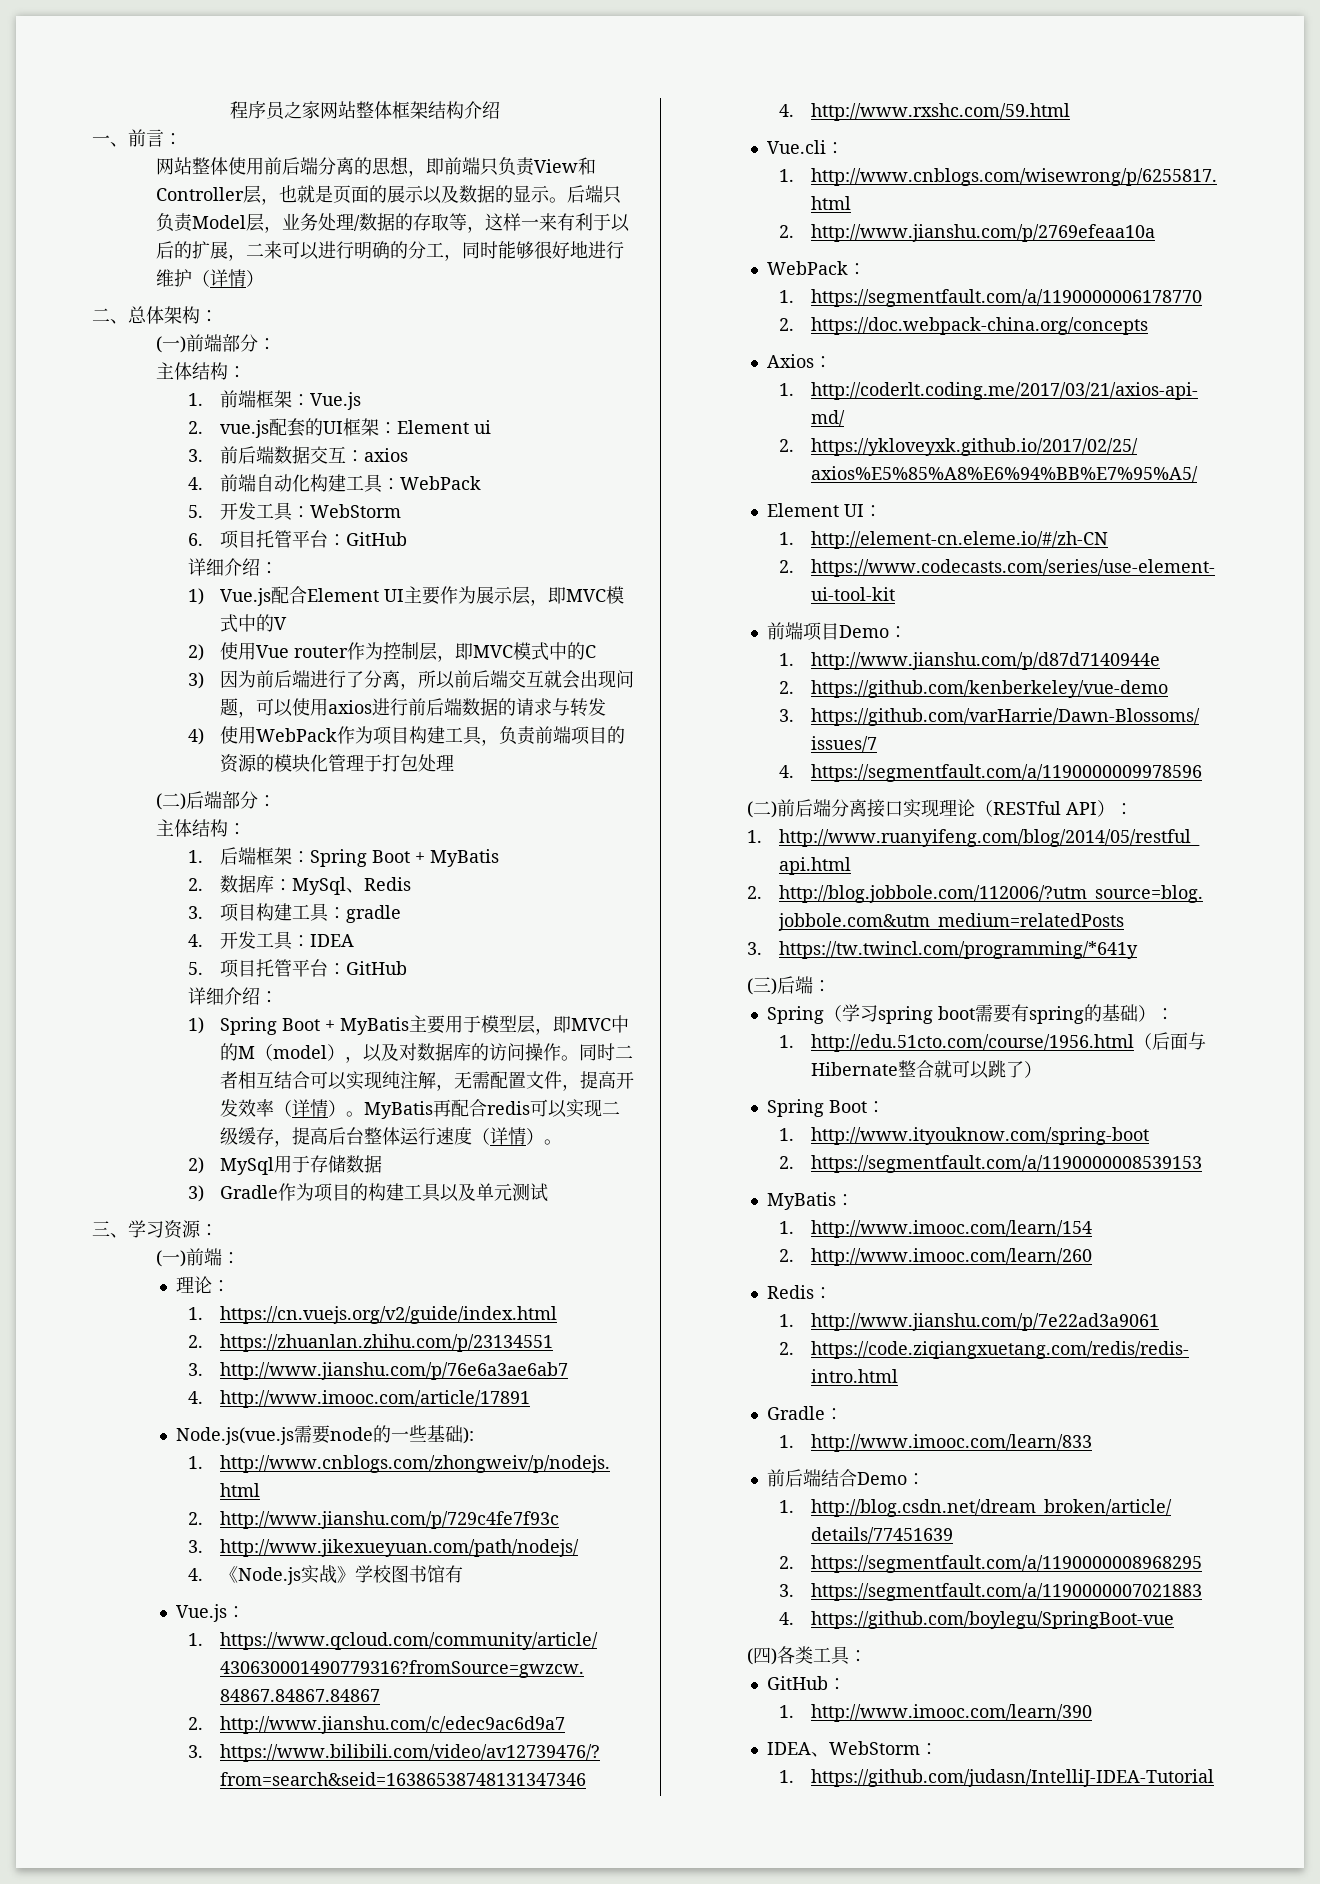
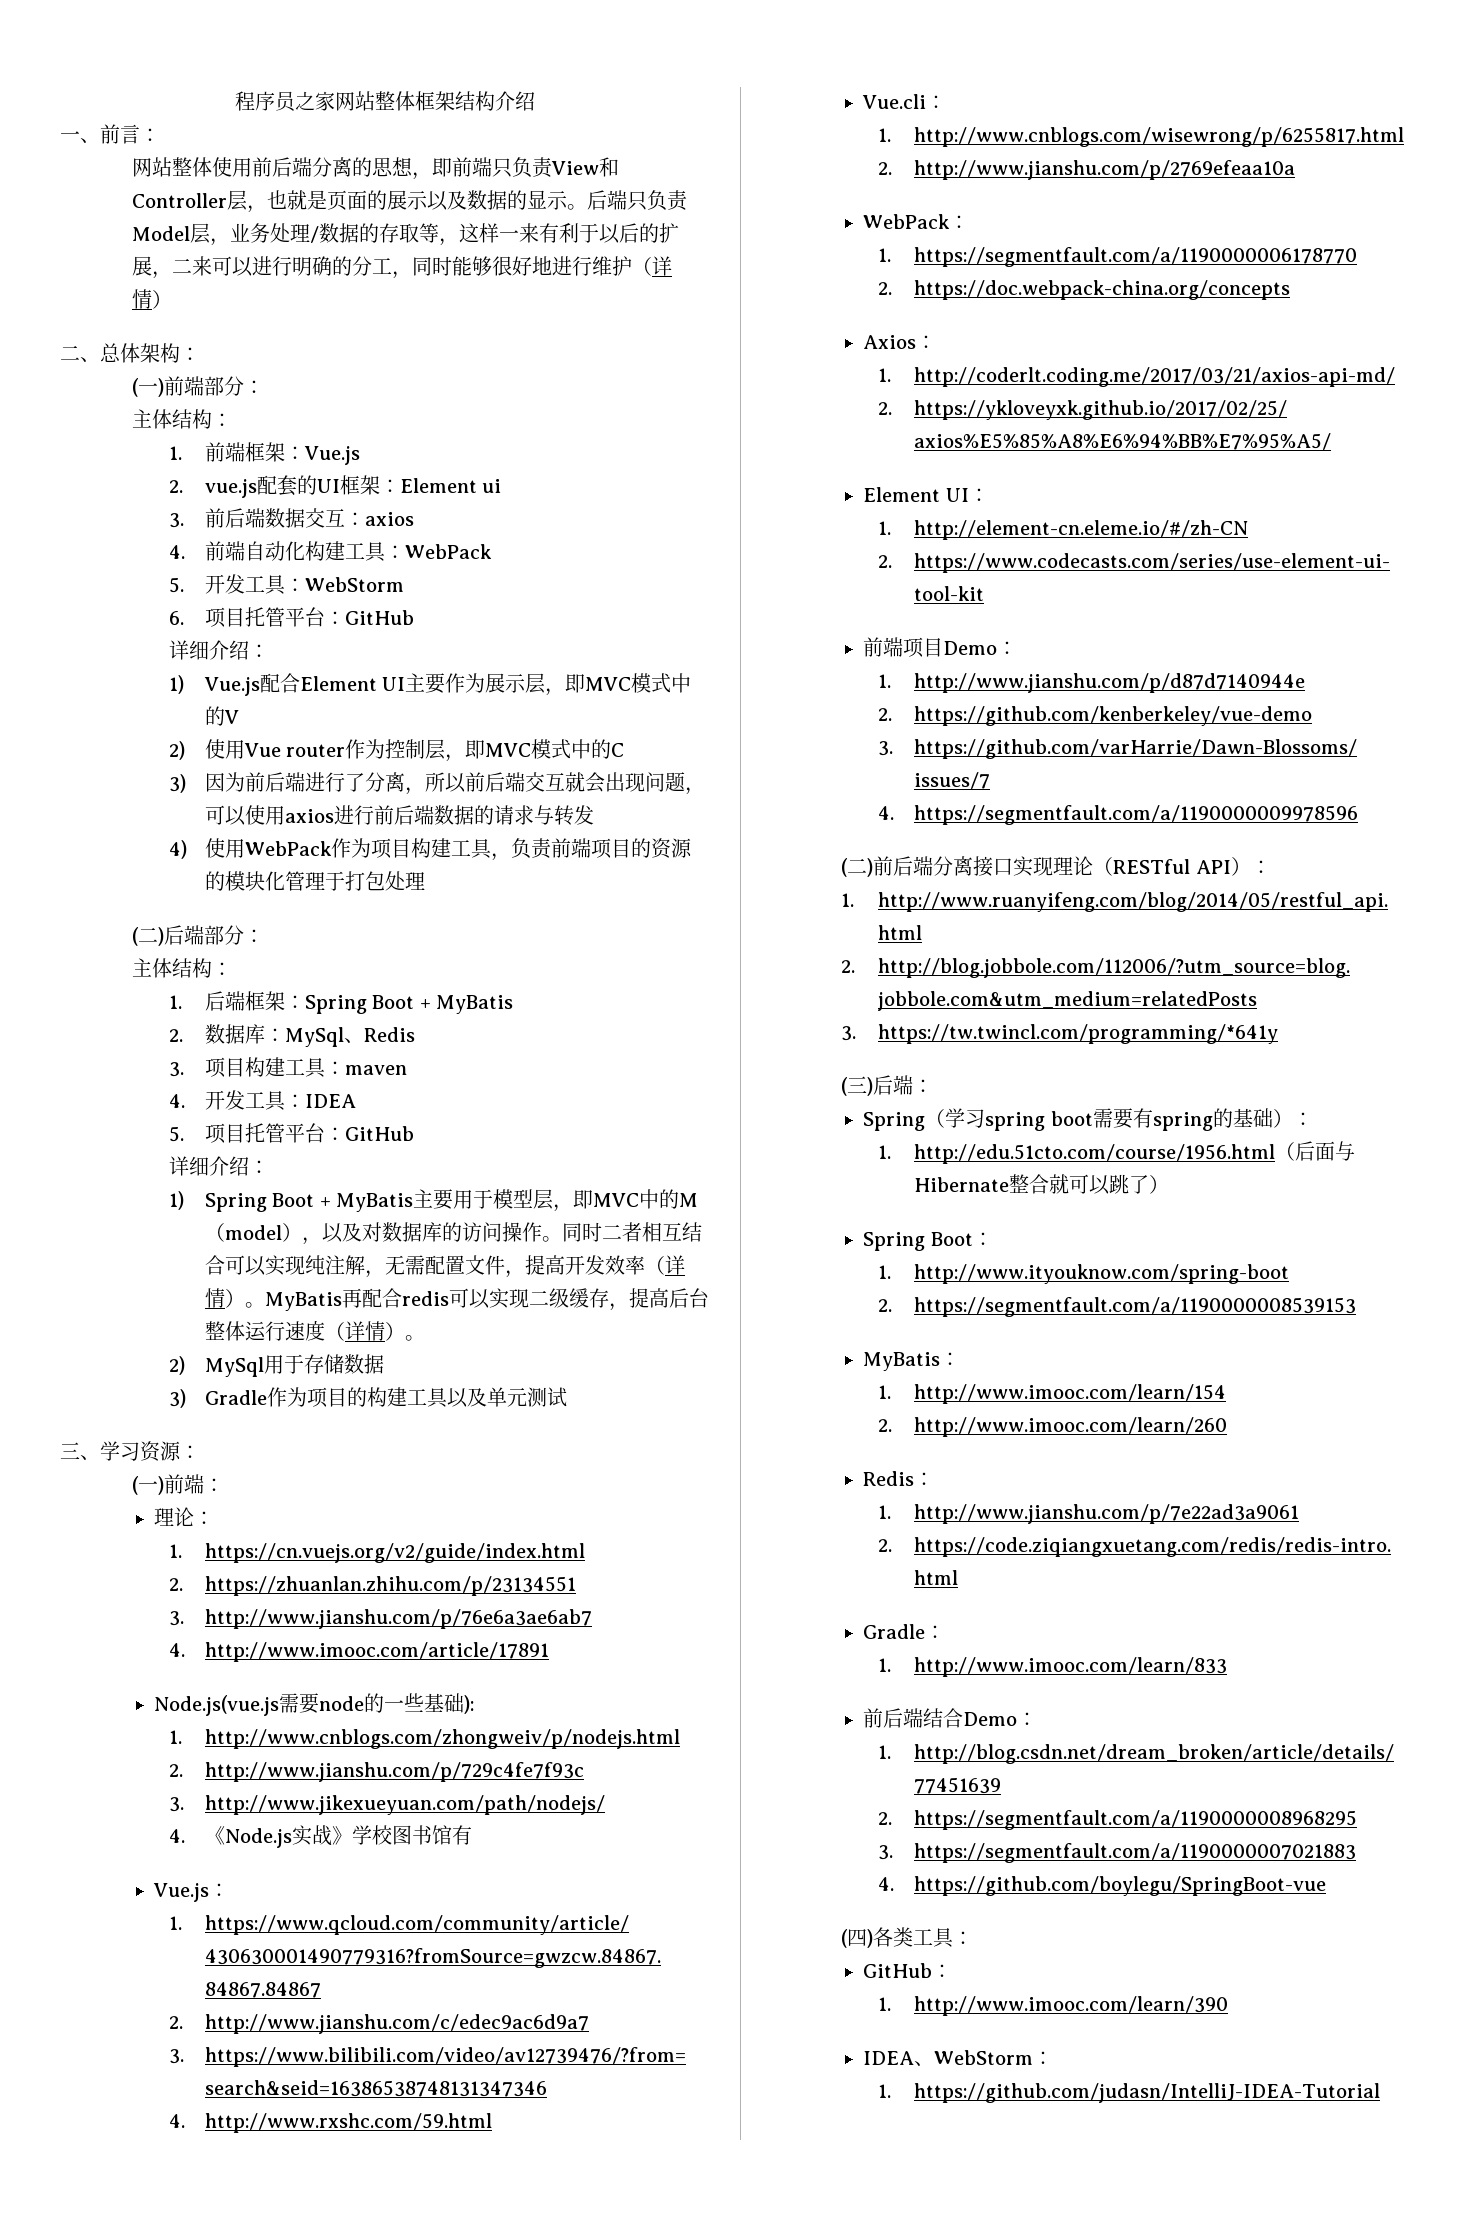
[345,905,401,923] gradle -> [344,1065,407,1075] maven

